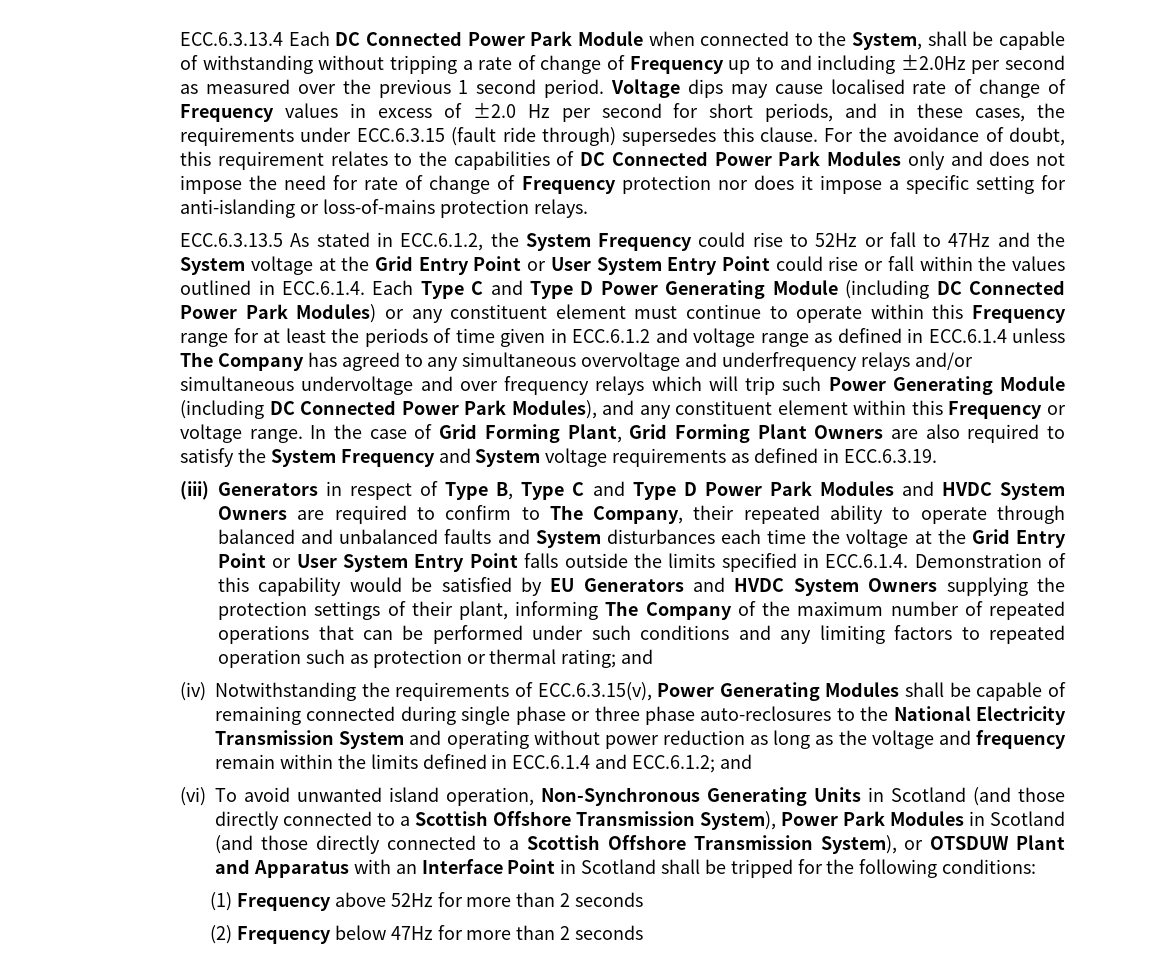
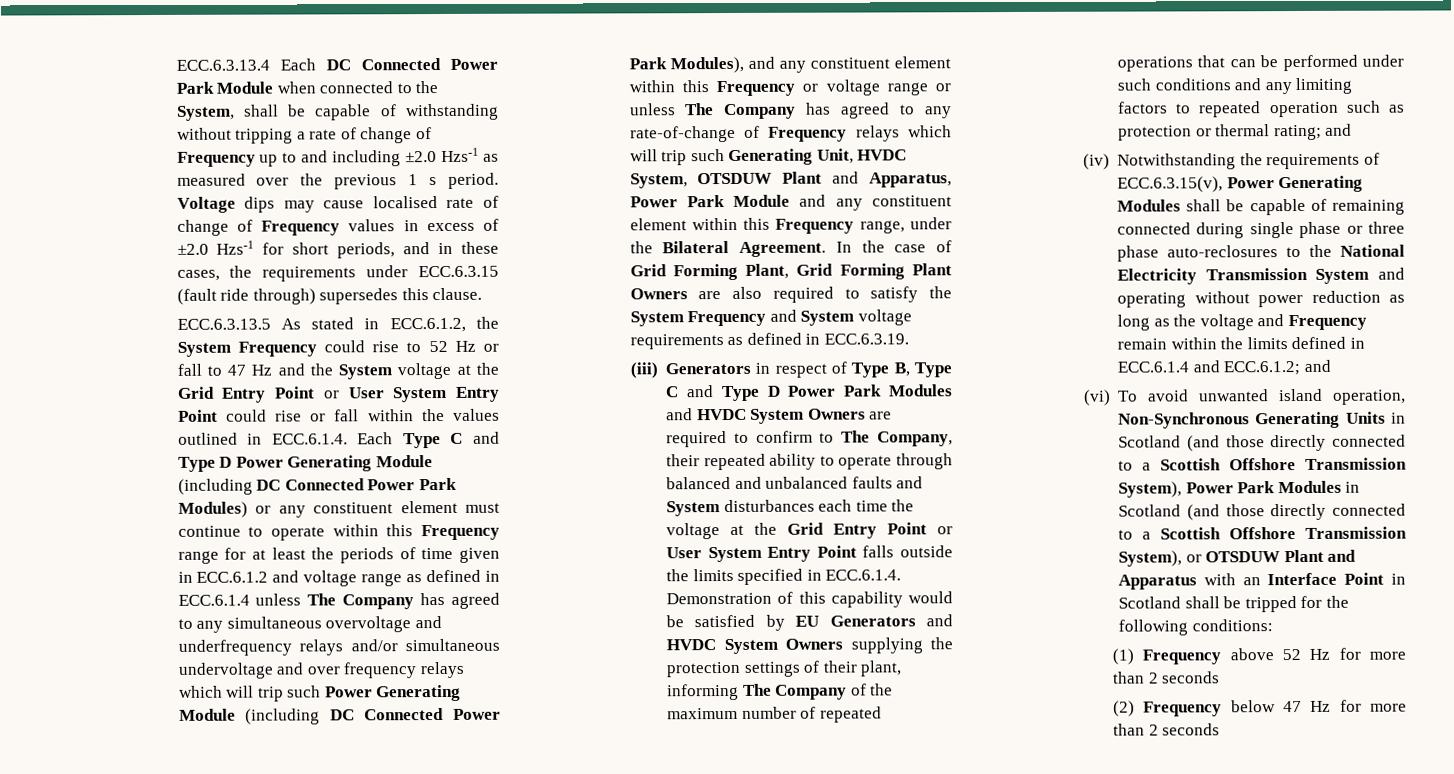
[900,54,1065,74] ±2.0Hz per second -> [405,147,480,163] ±2.0 Hzs-1
[476,79,537,94] second -> [429,177,438,186] s
[527,103,662,122] Hz per second -> [216,240,255,255] Hzs-1
[824,127,1065,146] [180,151,1065,170] [180,175,1066,194] [180,199,588,218] For the avoidance of doubt, this requirement relates to the capabilities of DC Connected Power Park Modules only and does not impose the need for rate of change of Frequency protection nor does it impose a specific setting for anti-islanding or loss-of-mains protection relays. -> (483, 294) none
[815,233,858,247] 52Hz -> [428,340,476,353] 52 Hz
[948,233,991,247] 47Hz -> [227,364,273,376] 47 Hz
[249,429,303,443] range. -> [886,82,951,96] [629,102,952,120] [629,125,952,143] [629,148,908,166] [629,171,952,189] [629,194,952,211] [629,217,952,234] [629,240,827,257] range or unless The Company has agreed to any rate-of-change of Frequency relays which will trip such Generating Unit, HVDC System, OTSDUW Plant and Apparatus, Power Park Module and any constituent element within this Frequency range, under the Bilateral Agreement.
[975,730,1066,749] frequency -> [1287,314,1367,331] Frequency
[390,893,433,907] 52Hz -> [1282,648,1331,661] 52 Hz
[390,926,433,940] 47Hz -> [1283,700,1332,713] 47 Hz

